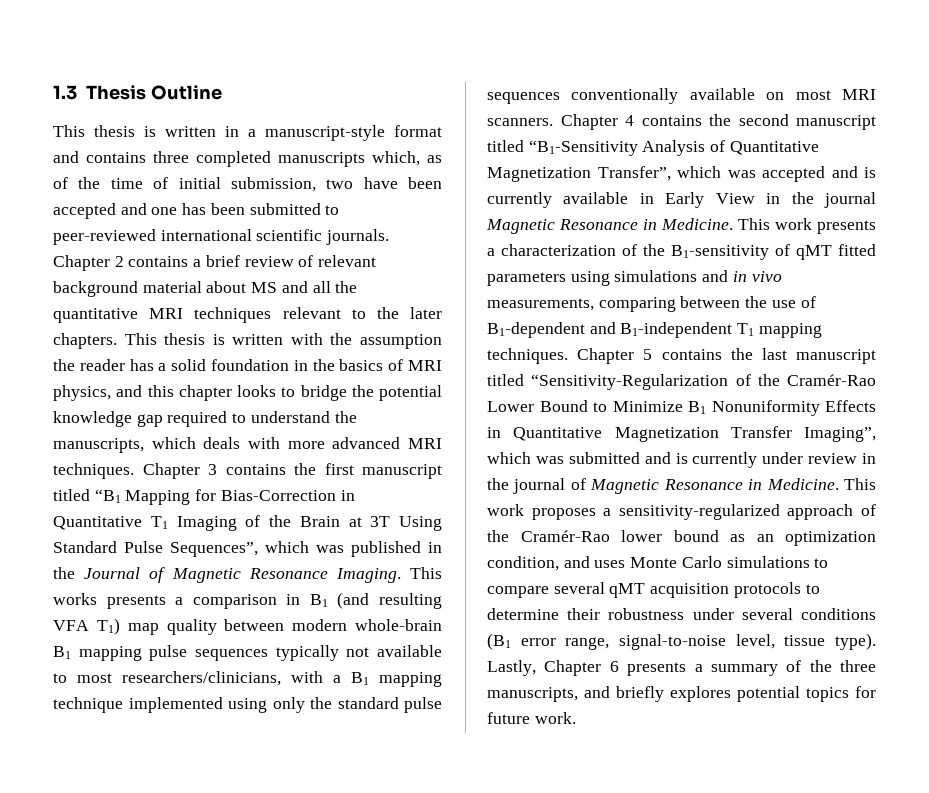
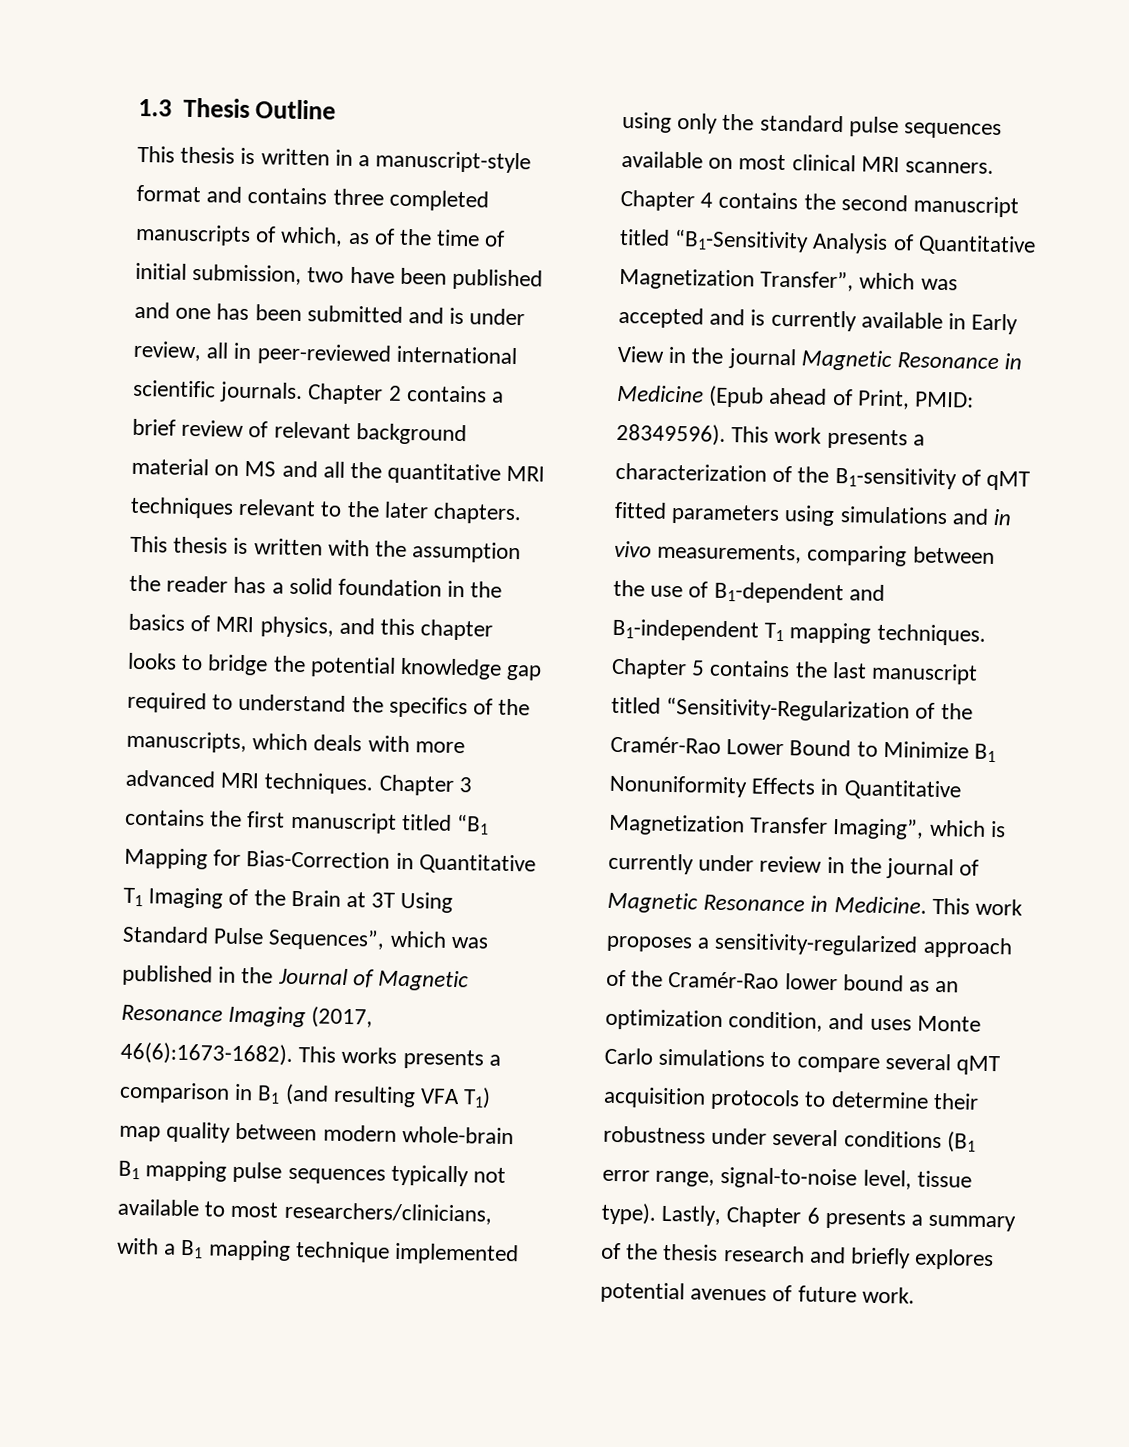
(365, 159) none -> [255,226,277,243] of
[53,203,116,219] accepted -> [452,268,544,291] published
[325,205,340,215] to -> [408,307,526,326] [133,340,253,362] and is under review, all in
[206,281,247,293] about -> [214,464,240,476] on
(357, 417) none -> [388,696,531,719] specifics of the
[335,568,401,583] Imaging. -> [228,1005,374,1029] [120,1041,293,1066] Imaging (2017, 46(6):1673-1682).
[571,88,679,104] conventionally -> (1003, 131) none
(831, 95) none -> [791,154,856,172] clinical
[661,218,733,230] Medicine. -> [617,384,975,410] [616,422,726,446] Medicine (Epub ahead of Print, PMID: 28349596).
[535,452,671,464] was submitted and -> (986, 828) none
[840,660,876,672] [487,687,578,702] three manuscripts, -> [662,1243,805,1263] thesis research
[806,686,876,702] topics for -> [690,1284,793,1302] avenues of

